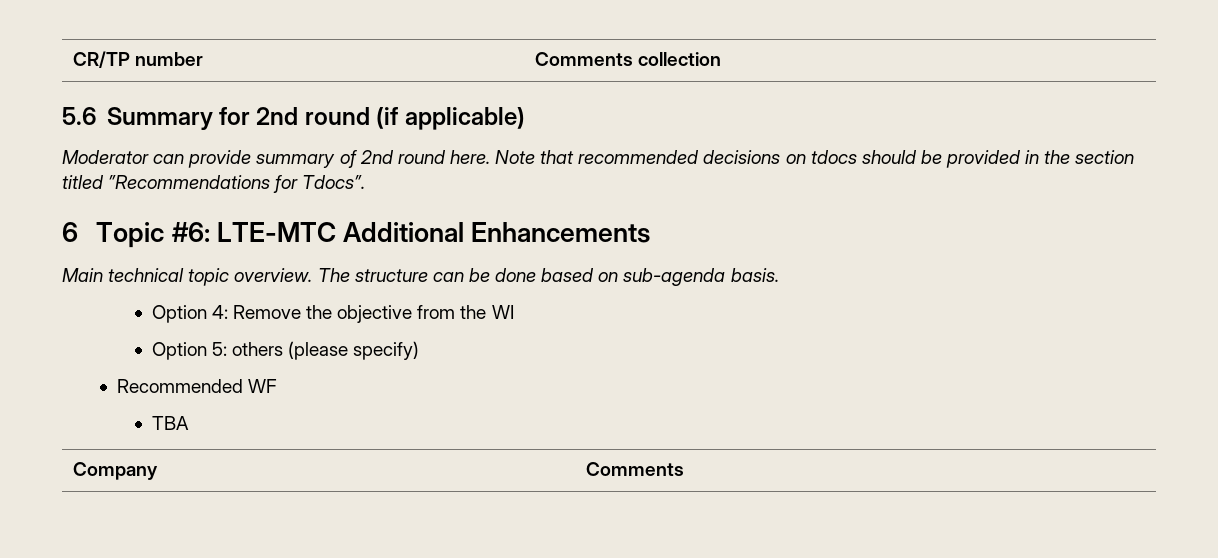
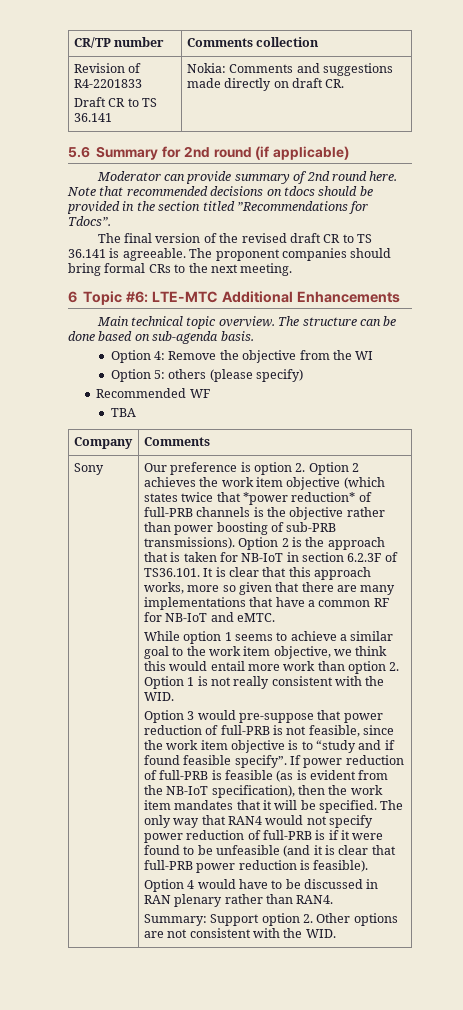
(722, 59) none -> [73,63,142,73] [73,79,142,88] [73,97,157,107] [73,113,112,122] [186,63,393,76] [186,78,345,91] // Revision of R4-2201833 // Draft CR to TS 36.141 | Nokia: Comments and suggestions made directly on draft CR.
(366, 182) none -> [97,233,373,243] [68,248,392,261] [68,263,293,276] // The final version of the revised draft CR to TS 36.141 is agreeable. The proponent companies should bring formal CRs to the next meeting.
(685, 469) none -> [73,463,104,475] [143,462,360,475] [143,477,385,490] [143,492,372,505] [143,507,385,520] [143,522,337,535] [143,537,385,550] [143,552,398,562] [143,567,372,580] [143,582,396,595] [143,597,389,610] [143,612,275,622] [143,631,394,644] [143,646,388,659] [143,661,400,674] [143,676,385,689] [143,692,174,701] [143,710,383,723] [143,725,395,737] [143,740,395,753] [143,755,404,768] [143,770,389,782] [143,785,383,798] [143,800,404,813] [143,815,374,828] [143,830,384,843] [143,845,396,857] [143,860,369,873] [143,879,379,892] [143,894,334,907] [143,913,398,926] [143,928,336,938] // Sony | Our preference is option 2. Option 2 achieves the work item objective (which states twice that *power reduction* of full-PRB channels is the objective rather than power boosting of sub-PRB transmissions). Option 2 is the approach that is taken for NB-IoT in section 6.2.3F of TS36.101. It is clear that this approach works, more so given that there are many implementations that have a common RF for NB-IoT and eMTC. // While option 1 seems to achieve a similar goal to the work item objective, we think this would entail more work than option 2. Option 1 is not really consistent with the WID. // Option 3 would pre-suppose that power reduction of full-PRB is not feasible, since the work item objective is to “study and if found feasible specify”. If power reduction of full-PRB is feasible (as is evident from the NB-IoT specification), then the work item mandates that it will be specified. The only way that RAN4 would not specify power reduction of full-PRB is if it were found to be unfeasible (and it is clear that full-PRB power reduction is feasible). // Option 4 would have to be discussed in RAN plenary rather than RAN4. // Summary: Support option 2. Other options are not consistent with the WID.

